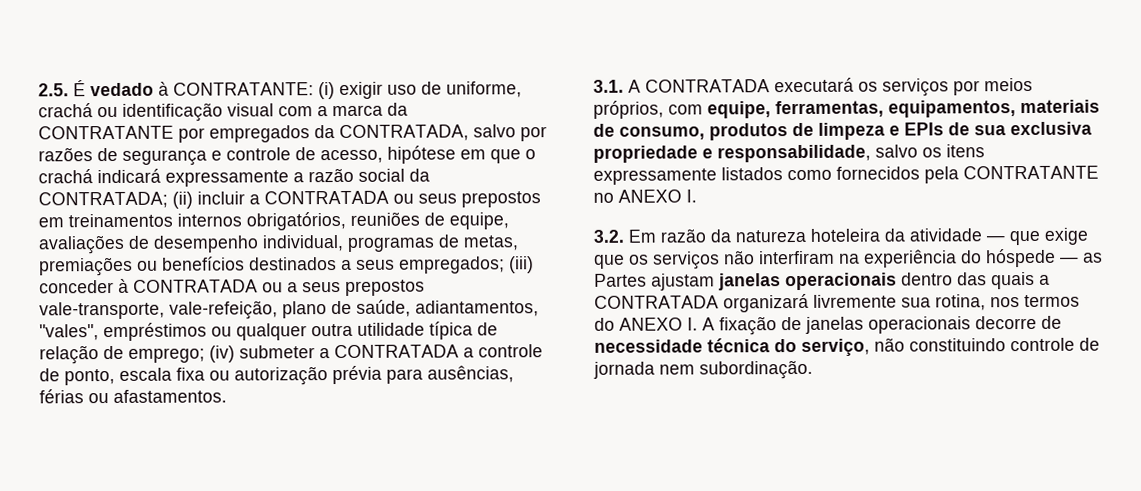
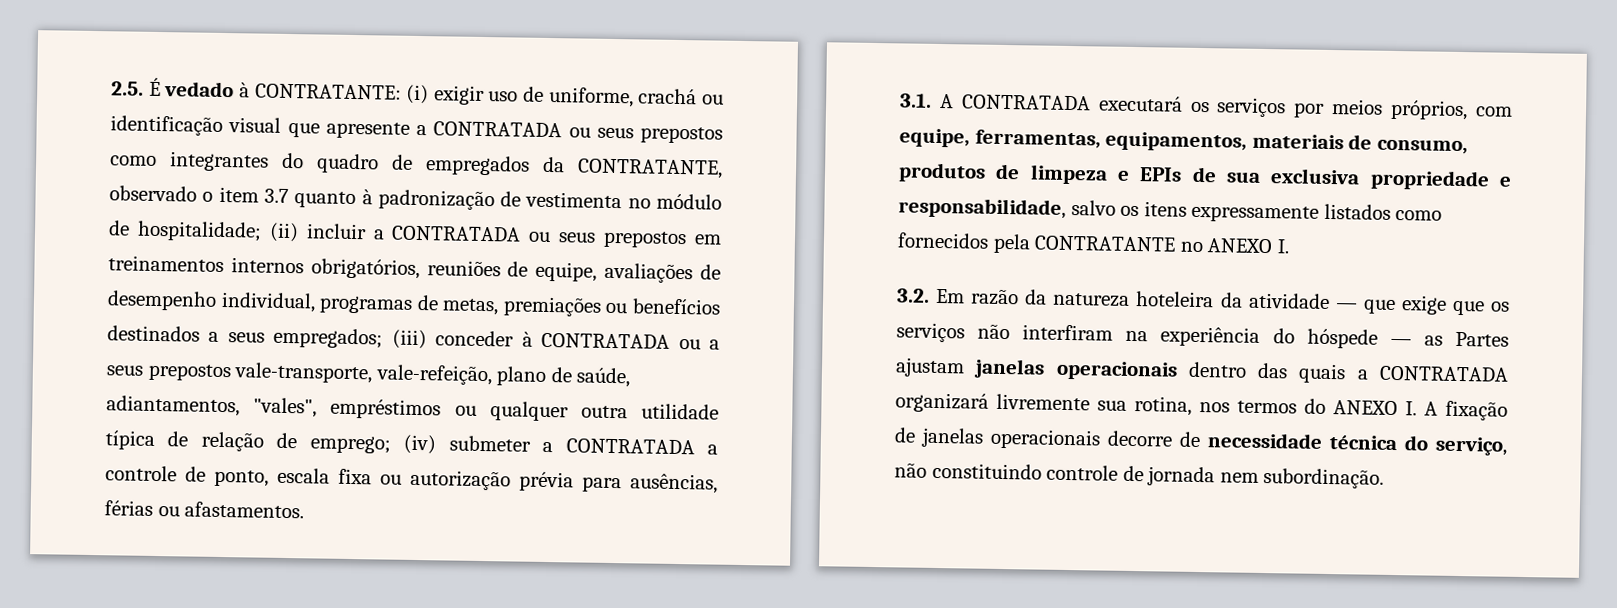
[278,102,408,117] [38,124,547,143] [38,145,536,166] [38,167,430,187] [38,191,168,209] com a marca da CONTRATANTE por empregados da CONTRATADA, salvo por razões de segurança e controle de acesso, hipótese em que o crachá indicará expressamente a razão social da CONTRATADA; -> [287,121,723,144] [110,151,723,179] [109,185,722,211] [108,220,262,242] que apresente a CONTRATADA ou seus prepostos como integrantes do quadro de empregados da CONTRATANTE, observado o item 3.7 quanto à padronização de vestimenta no módulo de hospitalidade;

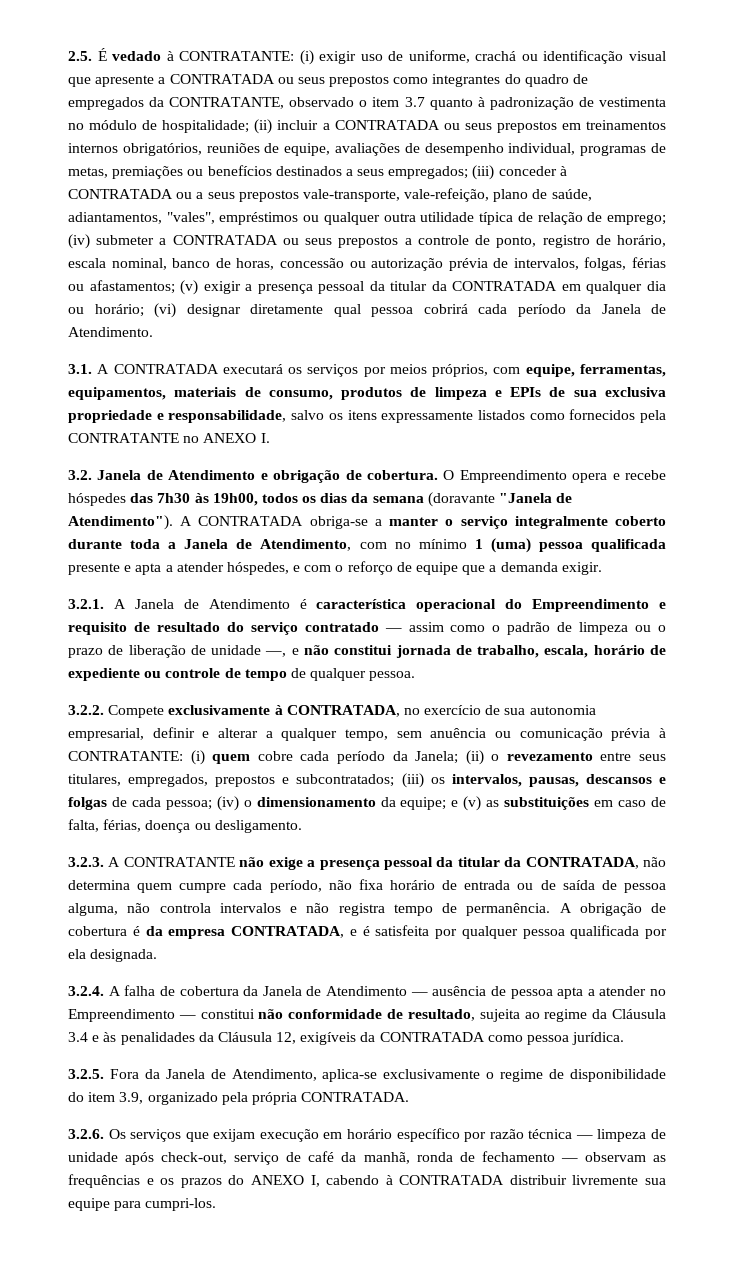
(695, 446) none -> [282,236,399,248] ou seus prepostos
[277,467,718,494] [104,500,305,519] escala fixa ou autorização prévia para ausências, férias ou afastamentos. -> [542,235,666,248] [68,257,666,271] [68,280,667,295] [68,303,666,318] [68,327,153,337] registro de horário, escala nominal, banco de horas, concessão ou autorização prévia de intervalos, folgas, férias ou afastamentos; (v) exigir a presença pessoal da titular da CONTRATADA em qualquer dia ou horário; (vi) designar diretamente qual pessoa cobrirá cada período da Janela de Atendimento.
[936,288,1510,316] [896,322,1509,349] [895,357,1509,384] [895,392,1508,421] [894,427,1508,456] [894,462,1385,489] Em razão da natureza hoteleira da atividade — que exige que os serviços não interfiram na experiência do hóspede — as Partes ajustam janelas operacionais dentro das quais a CONTRATADA organizará livremente sua rotina, nos termos do ANEXO I. A fixação de janelas operacionais decorre de necessidade técnica do serviço, não constituindo controle de jornada nem subordinação. -> [97,470,666,483] [68,492,573,507] [68,515,666,530] [68,538,666,553] [68,561,602,575] [68,599,666,612] [68,622,667,635] [68,645,666,658] [68,668,416,681] [68,705,596,718] [68,727,666,741] [68,750,666,765] [68,773,667,788] [68,796,666,811] [68,819,302,833] [68,857,666,870] [68,879,667,893] [68,903,666,916] [68,925,667,939] [68,949,158,962] [68,985,666,999] [68,1009,666,1022] [68,1032,625,1045] [68,1069,667,1082] [68,1092,410,1105] [68,1128,666,1142] [68,1151,667,1165] [68,1174,666,1188] [68,1198,217,1211] Janela de Atendimento e obrigação de cobertura. O Empreendimento opera e recebe hóspedes das 7h30 às 19h00, todos os dias da semana (doravante "Janela de Atendimento"). A CONTRATADA obriga-se a manter o serviço integralmente coberto durante toda a Janela de Atendimento, com no mínimo 1 (uma) pessoa qualificada presente e apta a atender hóspedes, e com o reforço de equipe que a demanda exigir. // 3.2.1. A Janela de Atendimento é característica operacional do Empreendimento e requisito de resultado do serviço contratado — assim como o padrão de limpeza ou o prazo de liberação de unidade —, e não constitui jornada de trabalho, escala, horário de expediente ou controle de tempo de qualquer pessoa. // 3.2.2. Compete exclusivamente à CONTRATADA, no exercício de sua autonomia empresarial, definir e alterar a qualquer tempo, sem anuência ou comunicação prévia à CONTRATANTE: (i) quem cobre cada período da Janela; (ii) o revezamento entre seus titulares, empregados, prepostos e subcontratados; (iii) os intervalos, pausas, descansos e folgas de cada pessoa; (iv) o dimensionamento da equipe; e (v) as substituições em caso de falta, férias, doença ou desligamento. // 3.2.3. A CONTRATANTE não exige a presença pessoal da titular da CONTRATADA, não determina quem cumpre cada período, não fixa horário de entrada ou de saída de pessoa alguma, não controla intervalos e não registra tempo de permanência. A obrigação de cobertura é da empresa CONTRATADA, e é satisfeita por qualquer pessoa qualificada por ela designada. // 3.2.4. A falha de cobertura da Janela de Atendimento — ausência de pessoa apta a atender no Empreendimento — constitui não conformidade de resultado, sujeita ao regime da Cláusula 3.4 e às penalidades da Cláusula 12, exigíveis da CONTRATADA como pessoa jurídica. // 3.2.5. Fora da Janela de Atendimento, aplica-se exclusivamente o regime de disponibilidade do item 3.9, organizado pela própria CONTRATADA. // 3.2.6. Os serviços que exijam execução em horário específico por razão técnica — limpeza de unidade após check-out, serviço de café da manhã, ronda de fechamento — observam as frequências e os prazos do ANEXO I, cabendo à CONTRATADA distribuir livremente sua equipe para cumpri-los.

